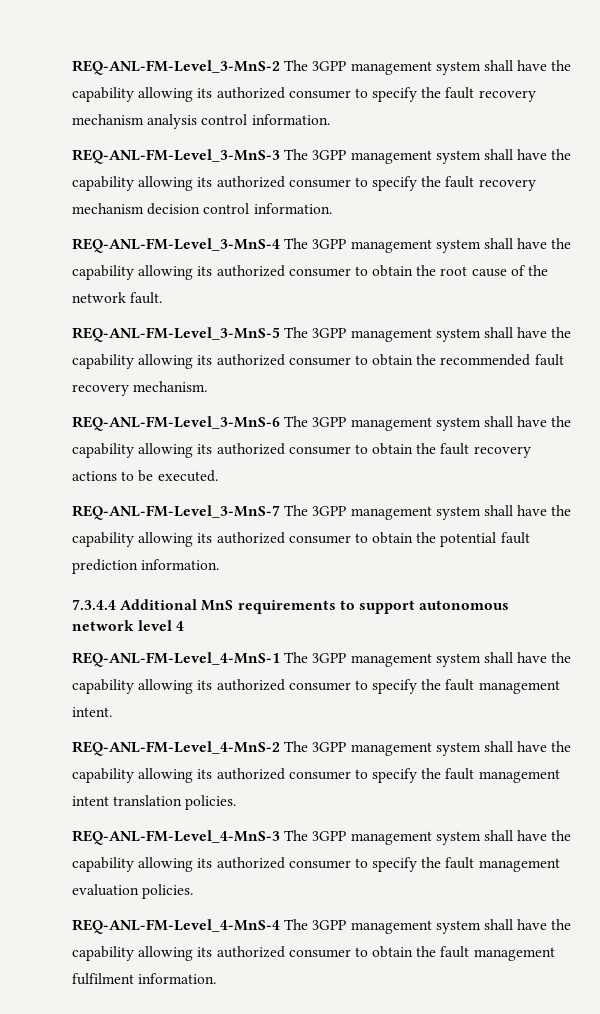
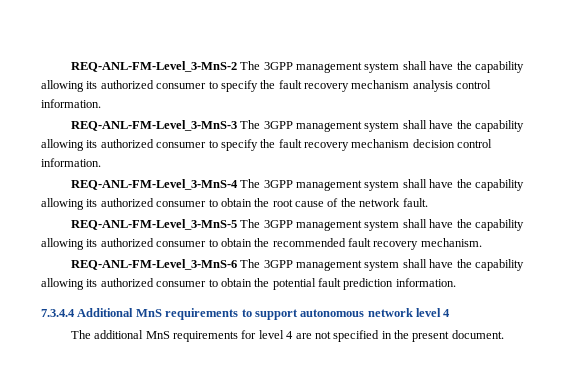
[440,443,531,458] [72,470,218,482] [72,505,572,520] [72,532,437,547] fault recovery actions to be executed. // REQ-ANL-FM-Level_3-MnS-7 The 3GPP management system shall have the capability allowing its authorized consumer to obtain the -> (270, 282) none
[72,652,572,667] [72,679,560,694] [72,707,112,717] [72,741,572,756] [72,768,560,783] [72,795,237,810] [72,830,572,845] [72,857,560,872] [72,884,194,899] [72,919,572,934] [72,946,555,961] [72,973,217,985] REQ-ANL-FM-Level_4-MnS-1 The 3GPP management system shall have the capability allowing its authorized consumer to specify the fault management intent. // REQ-ANL-FM-Level_4-MnS-2 The 3GPP management system shall have the capability allowing its authorized consumer to specify the fault management intent translation policies. // REQ-ANL-FM-Level_4-MnS-3 The 3GPP management system shall have the capability allowing its authorized consumer to specify the fault management evaluation policies. // REQ-ANL-FM-Level_4-MnS-4 The 3GPP management system shall have the capability allowing its authorized consumer to obtain the fault management fulfilment information. -> [70,330,504,342] The additional MnS requirements for level 4 are not specified in the present document.

